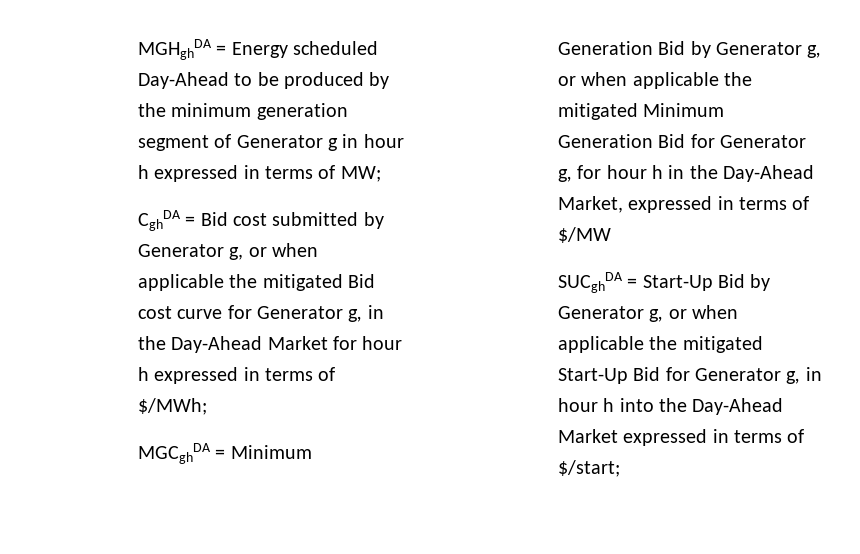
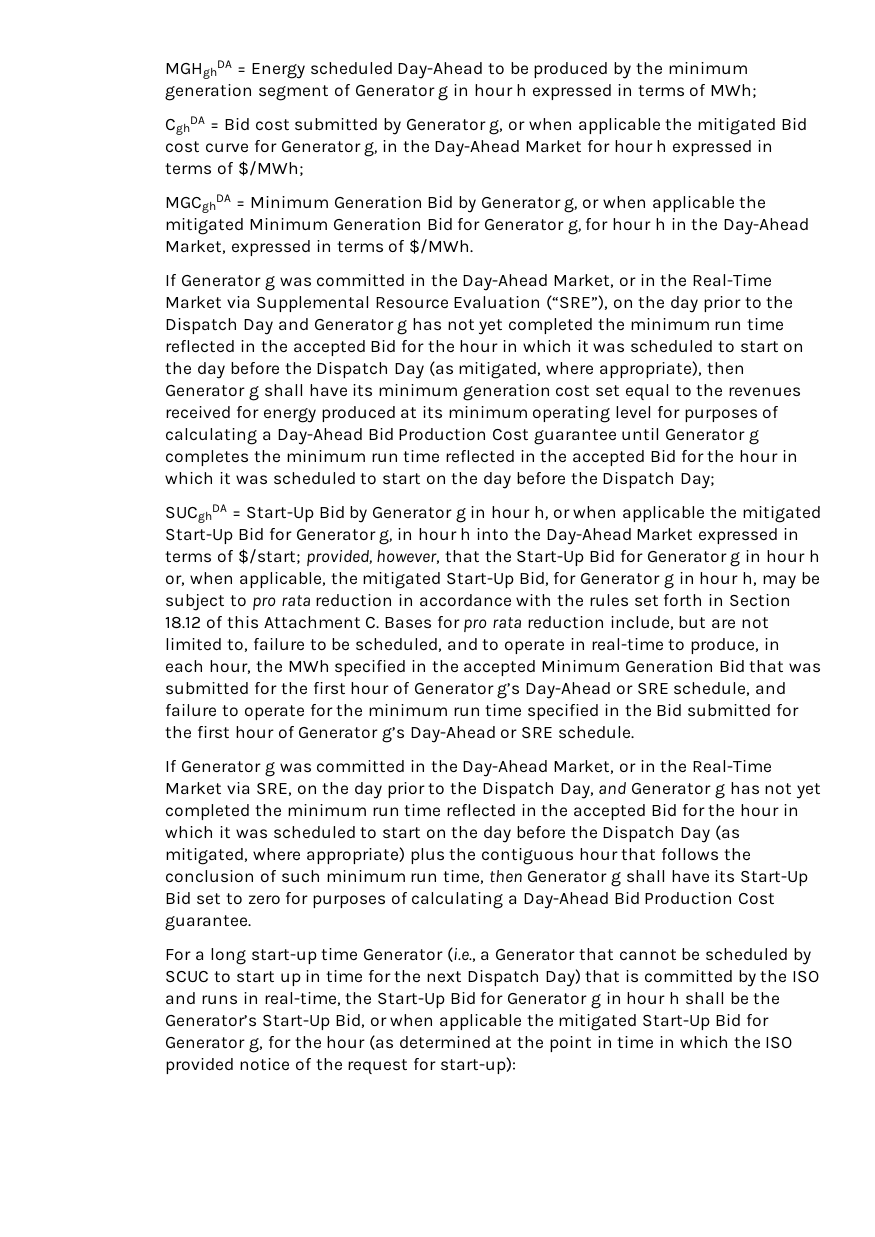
[340,166,381,182] MW; -> [710,84,758,98] MWh;
[557,227,611,243] $/MW -> [409,239,474,254] [165,273,773,291] [165,295,794,313] [165,317,785,335] [165,339,805,357] [165,361,745,379] [165,383,802,401] [165,405,780,423] [165,427,759,445] [165,449,798,467] [165,471,716,489] $/MWh. // If Generator g was committed in the Day-Ahead Market, or in the Real-Time Market via Supplemental Resource Evaluation (“SRE”), on the day prior to the Dispatch Day and Generator g has not yet completed the minimum run time reflected in the accepted Bid for the hour in which it was scheduled to start on the day before the Dispatch Day (as mitigated, where appropriate), then Generator g shall have its minimum generation cost set equal to the revenues received for energy produced at its minimum operating level for purposes of calculating a Day-Ahead Bid Production Cost guarantee until Generator g completes the minimum run time reflected in the accepted Bid for the hour in which it was scheduled to start on the day before the Dispatch Day;
[649,309,664,322] g, -> [455,505,548,523] g in hour h,
(620, 468) none -> [305,549,820,567] [165,571,820,589] [165,593,791,611] [165,615,769,633] [165,637,780,655] [165,659,822,677] [165,681,787,699] [165,703,799,721] [165,725,634,743] [165,759,773,777] [165,781,821,799] [165,803,799,821] [165,825,740,843] [165,847,751,865] [165,869,809,887] [165,891,776,909] [165,915,252,931] [165,947,811,965] [165,969,819,987] [165,991,781,1009] [165,1013,769,1031] [165,1035,793,1053] [165,1057,516,1075] provided, however, that the Start-Up Bid for Generator g in hour h or, when applicable, the mitigated Start-Up Bid, for Generator g in hour h, may be subject to pro rata reduction in accordance with the rules set forth in Section 18.12 of this Attachment C. Bases for pro rata reduction include, but are not limited to, failure to be scheduled, and to operate in real-time to produce, in each hour, the MWh specified in the accepted Minimum Generation Bid that was submitted for the first hour of Generator g’s Day-Ahead or SRE schedule, and failure to operate for the minimum run time specified in the Bid submitted for the first hour of Generator g’s Day-Ahead or SRE schedule. // If Generator g was committed in the Day-Ahead Market, or in the Real-Time Market via SRE, on the day prior to the Dispatch Day, and Generator g has not yet completed the minimum run time reflected in the accepted Bid for the hour in which it was scheduled to start on the day before the Dispatch Day (as mitigated, where appropriate) plus the contiguous hour that follows the conclusion of such minimum run time, then Generator g shall have its Start-Up Bid set to zero for purposes of calculating a Day-Ahead Bid Production Cost guarantee. // For a long start-up time Generator (i.e., a Generator that cannot be scheduled by SCUC to start up in time for the next Dispatch Day) that is committed by the ISO and runs in real-time, the Start-Up Bid for Generator g in hour h shall be the Generator’s Start-Up Bid, or when applicable the mitigated Start-Up Bid for Generator g, for the hour (as determined at the point in time in which the ISO provided notice of the request for start-up):

